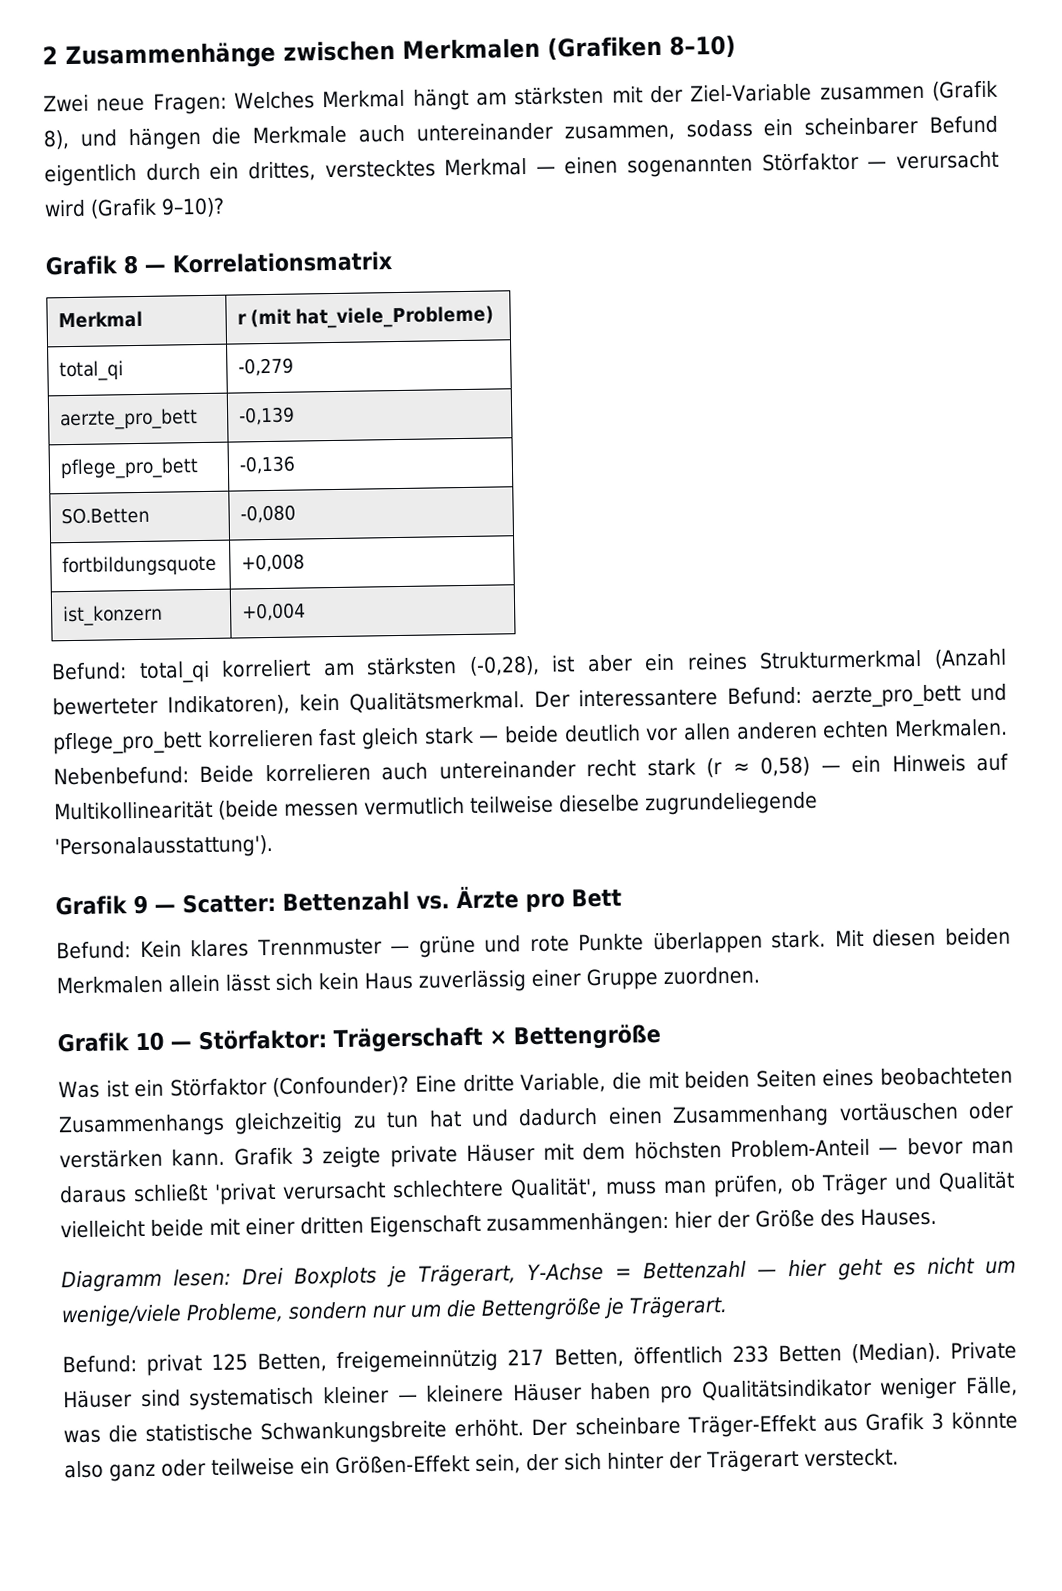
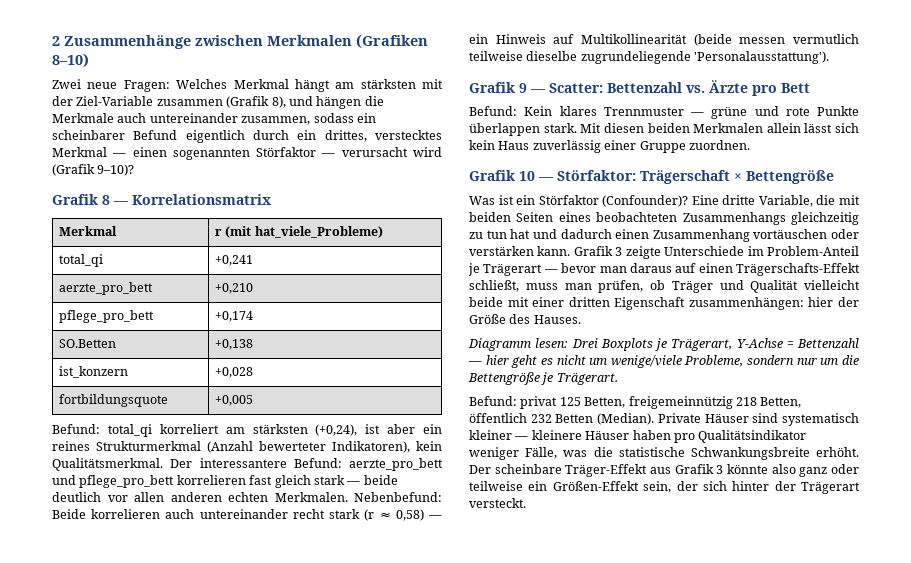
[238,357,295,377] -0,279 -> [214,255,253,266] +0,241
[239,406,296,426] -0,139 -> [214,283,253,294] +0,210
[239,455,297,475] -0,136 -> [214,311,253,322] +0,174
[240,504,297,524] [62,554,218,577] [241,553,306,573] [63,604,164,627] [242,602,307,622] -0,080 // fortbildungsquote | +0,008 // ist_konzern | +0,004 -> [214,339,253,350] [58,366,128,378] [214,367,253,378] [58,394,168,407] [214,395,253,406] +0,138 // ist_konzern | +0,028 // fortbildungsquote | +0,005
[468,655,540,676] (-0,28), -> [315,424,358,436] (+0,24),
[389,1137,1015,1168] [59,1178,599,1205] private Häuser mit dem höchsten Problem-Anteil — bevor man daraus schließt 'privat verursacht schlechtere Qualität', -> [664,246,859,256] [468,263,860,276] [469,280,519,292] Unterschiede im Problem-Anteil je Trägerart — bevor man daraus auf einen Trägerschafts-Effekt schließt,
[507,1348,545,1366] 217 -> [735,397,757,406] 218
[731,1345,769,1363] 233 -> [530,414,552,423] 232

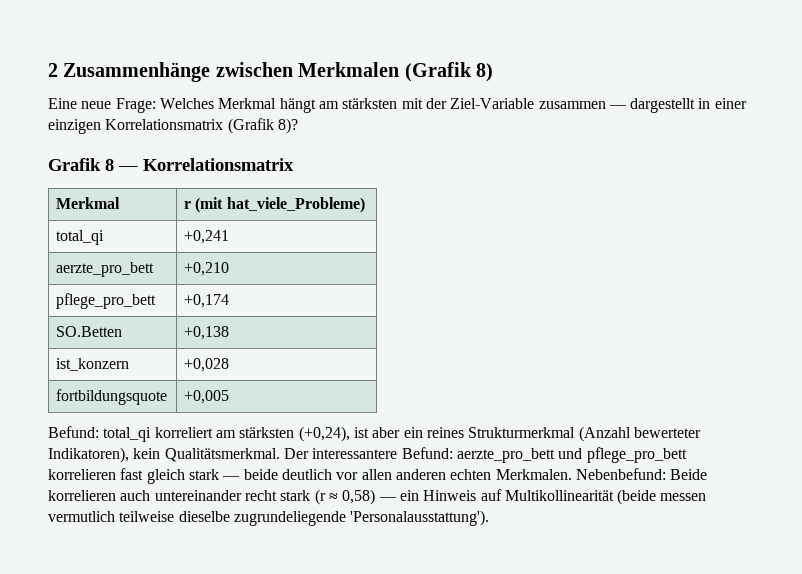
[356,34,428,49] [52,53,89,68] [52,79,170,92] (Grafiken 8–10) // Zwei neue Fragen: -> [404,62,493,82] [48,98,156,113] (Grafik 8) // Eine neue Frage:
[226,96,384,109] [52,113,376,125] [52,130,442,143] [52,147,442,160] [52,164,135,176] (Grafik 8), und hängen die Merkmale auch untereinander zusammen, sodass ein scheinbarer Befund eigentlich durch ein drittes, verstecktes Merkmal — einen sogenannten Störfaktor — verursacht wird (Grafik 9–10)? -> [608,98,747,113] [48,118,298,134] — dargestellt in einer einzigen Korrelationsmatrix (Grafik 8)?
[469,80,810,96] [469,106,859,119] [469,123,859,136] [469,140,750,153] [469,170,834,184] [469,195,860,207] [469,212,859,225] [469,229,859,242] [469,246,859,259] [468,263,860,276] [469,280,860,293] [469,297,859,310] [469,314,581,324] [468,338,859,351] [468,355,859,368] [468,372,618,385] [469,396,802,409] [469,413,859,426] [469,430,807,443] [469,447,859,460] [469,464,859,477] [469,481,860,494] [469,498,526,508] // Grafik 9 — Scatter: Bettenzahl vs. Ärzte pro Bett // Befund: Kein klares Trennmuster — grüne und rote Punkte überlappen stark. Mit diesen beiden Merkmalen allein lässt sich kein Haus zuverlässig einer Gruppe zuordnen. // Grafik 10 — Störfaktor: Trägerschaft × Bettengröße // Was ist ein Störfaktor (Confounder)? Eine dritte Variable, die mit beiden Seiten eines beobachteten Zusammenhangs gleichzeitig zu tun hat und dadurch einen Zusammenhang vortäuschen oder verstärken kann. Grafik 3 zeigte Unterschiede im Problem-Anteil je Trägerart — bevor man daraus auf einen Trägerschafts-Effekt schließt, muss man prüfen, ob Träger und Qualität vielleicht beide mit einer dritten Eigenschaft zusammenhängen: hier der Größe des Hauses. // Diagramm lesen: Drei Boxplots je Trägerart, Y-Achse = Bettenzahl — hier geht es nicht um wenige/viele Probleme, sondern nur um die Bettengröße je Trägerart. // Befund: privat 125 Betten, freigemeinnützig 218 Betten, öffentlich 232 Betten (Median). Private Häuser sind systematisch kleiner — kleinere Häuser haben pro Qualitätsindikator weniger Fälle, was die statistische Schwankungsbreite erhöht. Der scheinbare Träger-Effekt aus Grafik 3 könnte also ganz oder teilweise ein Größen-Effekt sein, der sich hinter der Trägerart versteckt. -> (490, 518) none

